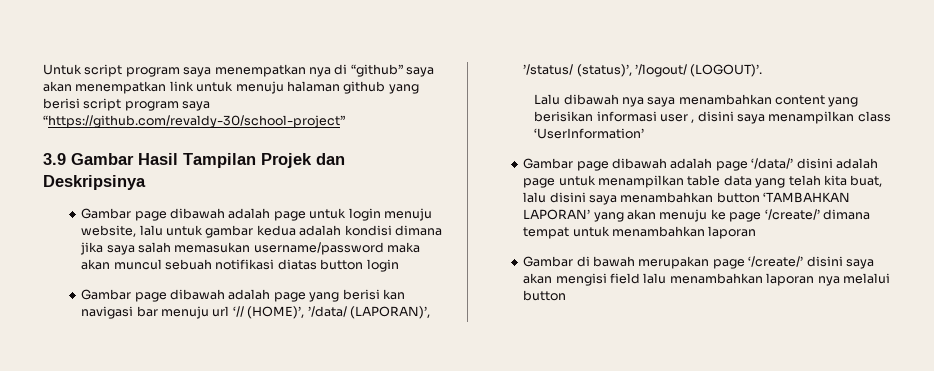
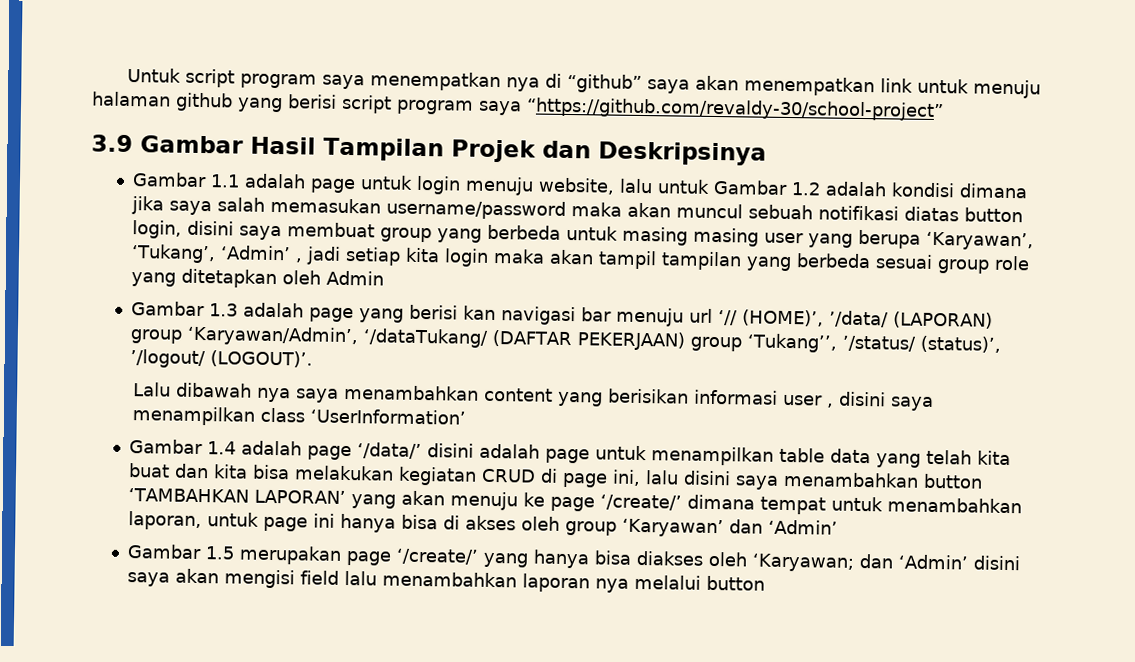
[134,208,226,221] page dibawah -> [210,174,241,188] 1.1
[205,225,296,238] gambar kedua -> [713,179,822,196] Gambar 1.2
[366,259,399,272] [81,289,226,302] login // Gambar page dibawah -> [132,220,1035,251] [131,244,1031,274] [131,268,385,289] [131,301,239,317] login, disini saya membuat group yang berbeda untuk masing masing user yang berupa ‘Karyawan’, ‘Tukang’, ‘Admin’ , jadi setiap kita login maka akan tampil tampilan yang berbeda sesuai group role yang ditetapkan oleh Admin // Gambar 1.3
[349,306,430,319] (LAPORAN)’, -> [893,311,994,329] [130,325,838,353] (LAPORAN) group ‘Karyawan/Admin’, ‘/dataTukang/ (DAFTAR PEKERJAAN) group ‘Tukang’’,
[576,158,668,171] page dibawah -> [207,441,237,455] 1.4
[850,175,883,187] buat, -> [128,463,642,488] buat dan kita bisa melakukan kegiatan CRUD di page ini,
[708,226,757,239] [523,256,636,267] laporan // Gambar di bawah -> [128,511,839,538] [127,544,236,560] laporan, untuk page ini hanya bisa di akses oleh group ‘Karyawan’ dan ‘Admin’ // Gambar 1.5
(804, 261) none -> [483,549,969,572] yang hanya bisa diakses oleh ‘Karyawan; dan ‘Admin’

